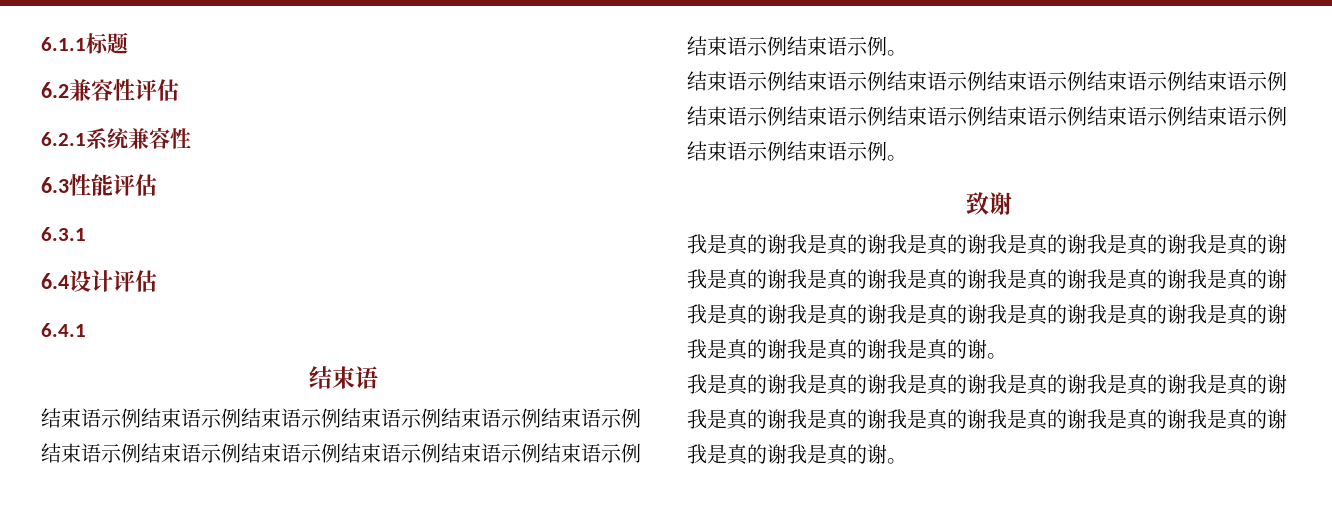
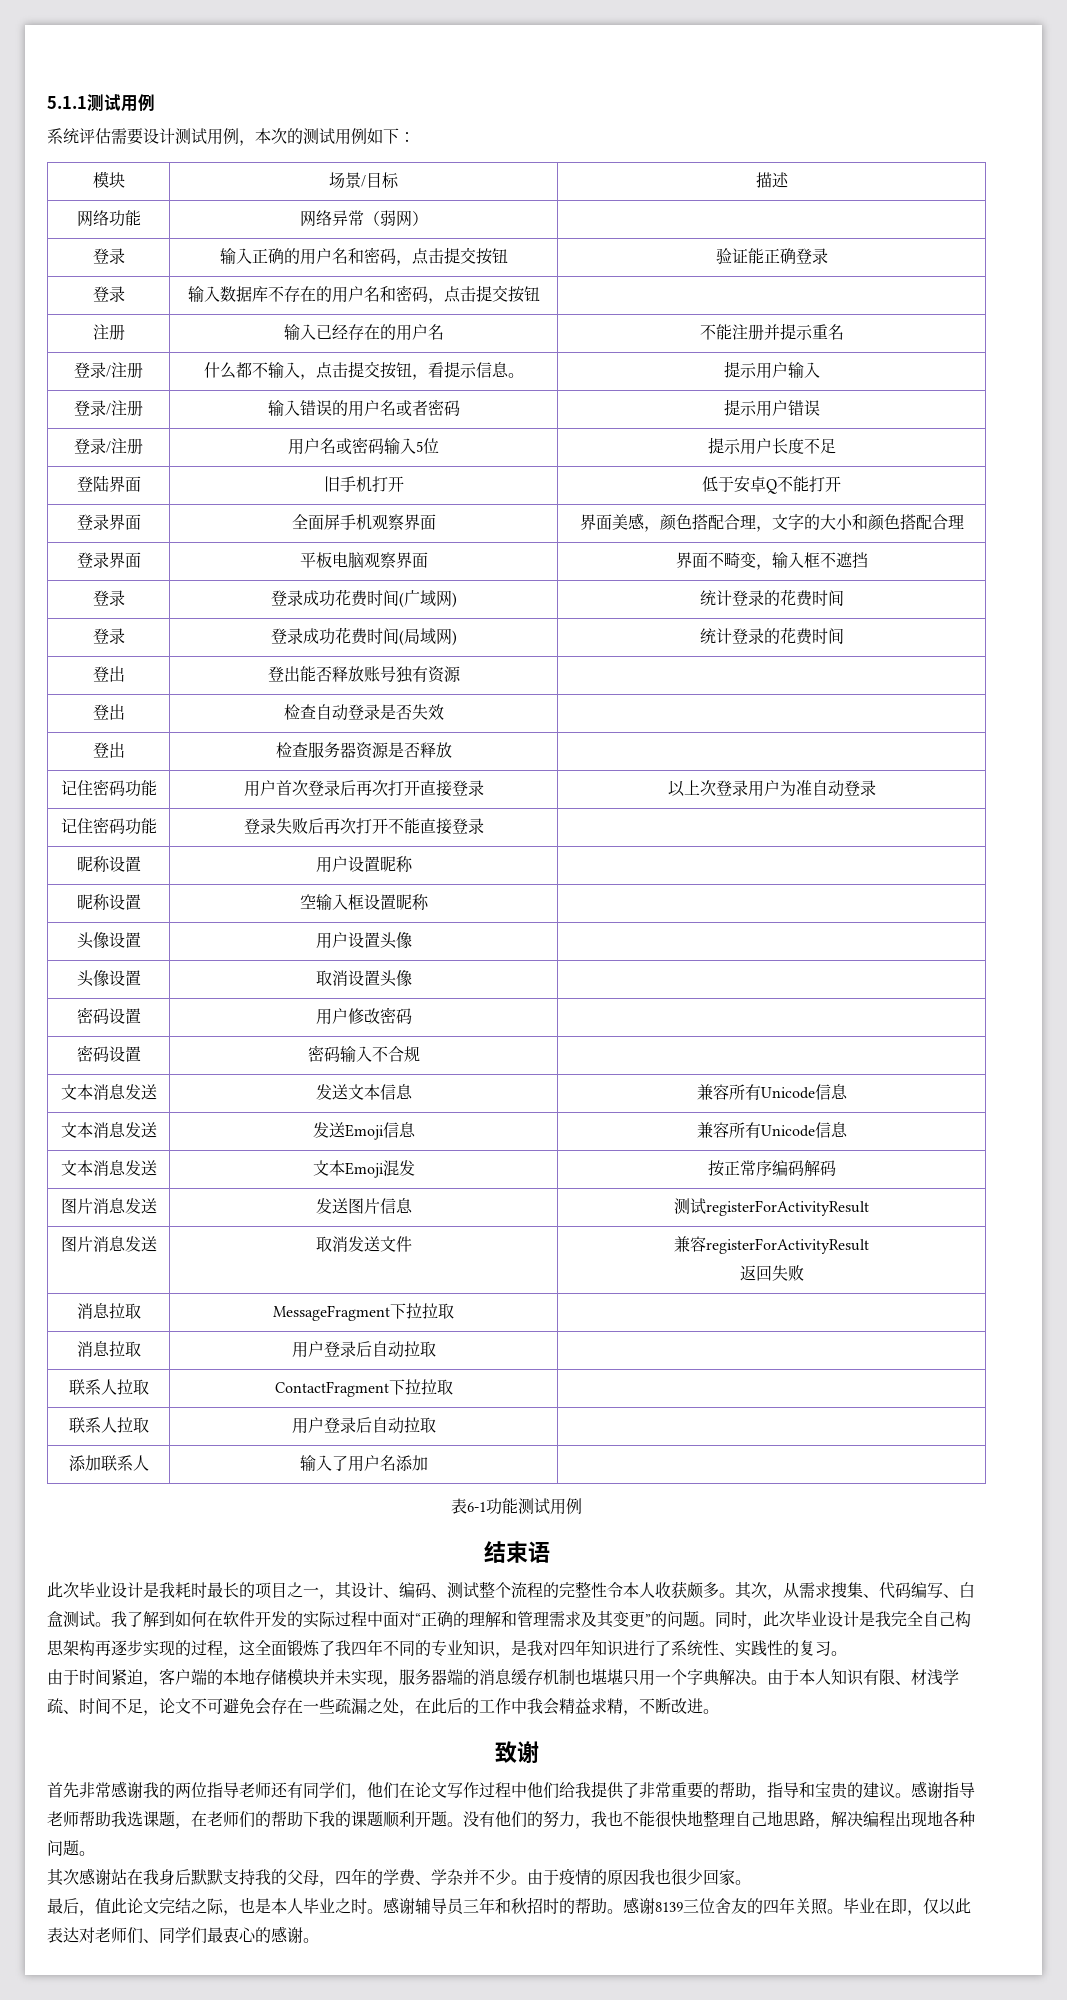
[41,32,128,54] [41,79,179,101] [41,127,191,150] [41,174,157,196] [41,227,86,241] [41,270,157,292] [41,323,86,337] [308,366,378,389] [41,408,641,428] [41,443,641,463] [687,36,907,56] [687,71,1287,91] [687,106,1287,126] [687,141,907,161] [966,192,1012,215] [687,234,1287,255] [687,269,1287,290] [687,304,1287,325] [687,339,1007,360] [687,374,1287,395] [687,409,1287,430] [687,444,867,465] 6.1.1标题 // 6.2兼容性评估 // 6.2.1系统兼容性 // 6.3性能评估 // 6.3.1 // 6.4设计评估 // 6.4.1 // 结束语 // 结束语示例结束语示例结束语示例结束语示例结束语示例结束语示例结束语示例结束语示例结束语示例结束语示例结束语示例结束语示例结束语示例结束语示例。 // 结束语示例结束语示例结束语示例结束语示例结束语示例结束语示例结束语示例结束语示例结束语示例结束语示例结束语示例结束语示例结束语示例结束语示例。 // 致谢 // 我是真的谢我是真的谢我是真的谢我是真的谢我是真的谢我是真的谢我是真的谢我是真的谢我是真的谢我是真的谢我是真的谢我是真的谢我是真的谢我是真的谢我是真的谢我是真的谢我是真的谢我是真的谢我是真的谢我是真的谢我是真的谢。 // 我是真的谢我是真的谢我是真的谢我是真的谢我是真的谢我是真的谢我是真的谢我是真的谢我是真的谢我是真的谢我是真的谢我是真的谢我是真的谢我是真的 -> [47,94,155,112] [47,128,415,146] [92,171,125,188] [329,172,399,189] [755,172,789,188] [76,210,141,227] [299,210,428,227] [92,248,125,264] [219,247,508,266] [715,248,828,264] [92,286,125,302] [187,285,540,304] [92,324,125,340] [283,324,444,341] [699,323,844,340] [74,362,143,378] [203,361,524,380] [723,361,820,379] [74,400,143,416] [267,399,460,417] [723,399,820,417] [74,438,143,454] [288,437,439,455] [707,437,836,455] [76,475,141,492] [323,476,404,492] [702,476,842,494] [76,514,141,530] [291,514,436,531] [579,513,964,532] [76,552,141,568] [299,552,428,569] [675,552,868,570] [92,590,125,606] [270,589,457,608] [699,589,844,607] [92,628,125,644] [270,627,457,646] [699,627,844,645] [92,666,125,682] [267,666,461,683] [92,704,125,720] [283,704,444,721] [92,742,125,758] [275,742,452,759] [60,779,157,797] [243,780,484,797] [667,780,876,797] [60,817,157,835] [243,818,484,835] [76,856,141,872] [315,856,413,873] [76,894,141,910] [299,894,429,910] [76,932,141,949] [315,932,412,949] [76,970,141,987] [315,970,412,987] [76,1007,141,1024] [315,1007,412,1025] [76,1045,141,1062] [307,1045,420,1062] [60,1084,157,1100] [315,1084,413,1100] [696,1084,848,1100] [60,1122,157,1138] [312,1122,416,1140] [696,1122,848,1138] [60,1160,157,1176] [312,1160,415,1178] [707,1160,836,1177] [60,1198,157,1214] [315,1198,413,1214] [674,1198,870,1216] [60,1236,157,1252] [315,1236,412,1252] [674,1236,870,1254] [739,1265,804,1281] [76,1303,141,1319] [273,1303,454,1321] [76,1341,141,1357] [291,1341,436,1358] [68,1379,149,1395] [274,1379,453,1397] [68,1417,149,1433] [291,1417,436,1434] [68,1455,149,1471] [299,1455,428,1472] [451,1498,582,1515] [483,1541,550,1563] [47,1581,975,1600] [47,1611,971,1629] [47,1639,847,1658] [47,1668,959,1687] [47,1698,719,1716] [494,1741,539,1763] [47,1781,975,1800] [47,1810,975,1829] [47,1840,95,1856] [47,1868,751,1887] [47,1897,971,1916] [47,1926,288,1944] 5.1.1测试用例 // 系统评估需要设计测试用例，本次的测试用例如下： // 模块 | 场景/目标 | 描述 // 网络功能 | 网络异常（弱网） | // 登录 | 输入正确的用户名和密码，点击提交按钮 | 验证能正确登录 // 登录 | 输入数据库不存在的用户名和密码，点击提交按钮 | // 注册 | 输入已经存在的用户名 | 不能注册并提示重名 // 登录/注册 | 什么都不输入，点击提交按钮，看提示信息。 | 提示用户输入 // 登录/注册 | 输入错误的用户名或者密码 | 提示用户错误 // 登录/注册 | 用户名或密码输入5位 | 提示用户长度不足 // 登陆界面 | 旧手机打开 | 低于安卓Q不能打开 // 登录界面 | 全面屏手机观察界面 | 界面美感，颜色搭配合理，文字的大小和颜色搭配合理 // 登录界面 | 平板电脑观察界面 | 界面不畸变，输入框不遮挡 // 登录 | 登录成功花费时间(广域网) | 统计登录的花费时间 // 登录 | 登录成功花费时间(局域网) | 统计登录的花费时间 // 登出 | 登出能否释放账号独有资源 | // 登出 | 检查自动登录是否失效 | // 登出 | 检查服务器资源是否释放 | // 记住密码功能 | 用户首次登录后再次打开直接登录 | 以上次登录用户为准自动登录 // 记住密码功能 | 登录失败后再次打开不能直接登录 | // 昵称设置 | 用户设置昵称 | // 昵称设置 | 空输入框设置昵称 | // 头像设置 | 用户设置头像 | // 头像设置 | 取消设置头像 | // 密码设置 | 用户修改密码 | // 密码设置 | 密码输入不合规 | // 文本消息发送 | 发送文本信息 | 兼容所有Unicode信息 // 文本消息发送 | 发送Emoji信息 | 兼容所有Unicode信息 // 文本消息发送 | 文本Emoji混发 | 按正常序编码解码 // 图片消息发送 | 发送图片信息 | 测试registerForActivityResult // 图片消息发送 | 取消发送文件 | 兼容registerForActivityResult // 返回失败 // 消息拉取 | MessageFragment下拉拉取 | // 消息拉取 | 用户登录后自动拉取 | // 联系人拉取 | ContactFragment下拉拉取 | // 联系人拉取 | 用户登录后自动拉取 | // 添加联系人 | 输入了用户名添加 | // 表6-1功能测试用例 // 结束语 // 此次毕业设计是我耗时最长的项目之一，其设计、编码、测试整个流程的完整性令本人收获颇多。其次，从需求搜集、代码编写、白盒测试。我了解到如何在软件开发的实际过程中面对“正确的理解和管理需求及其变更”的问题。同时，此次毕业设计是我完全自己构思架构再逐步实现的过程，这全面锻炼了我四年不同的专业知识，是我对四年知识进行了系统性、实践性的复习。 // 由于时间紧迫，客户端的本地存储模块并未实现，服务器端的消息缓存机制也堪堪只用一个字典解决。由于本人知识有限、材浅学疏、时间不足，论文不可避免会存在一些疏漏之处，在此后的工作中我会精益求精，不断改进。 // 致谢 // 首先非常感谢我的两位指导老师还有同学们，他们在论文写作过程中他们给我提供了非常重要的帮助，指导和宝贵的建议。感谢指导老师帮助我选课题，在老师们的帮助下我的课题顺利开题。没有他们的努力，我也不能很快地整理自己地思路，解决编程出现地各种问题。 // 其次感谢站在我身后默默支持我的父母，四年的学费、学杂并不少。由于疫情的原因我也很少回家。 // 最后，值此论文完结之际，也是本人毕业之时。感谢辅导员三年和秋招时的帮助。感谢8139三位舍友的四年关照。毕业在即，仅以此表达对老师们、同学们最衷心的感

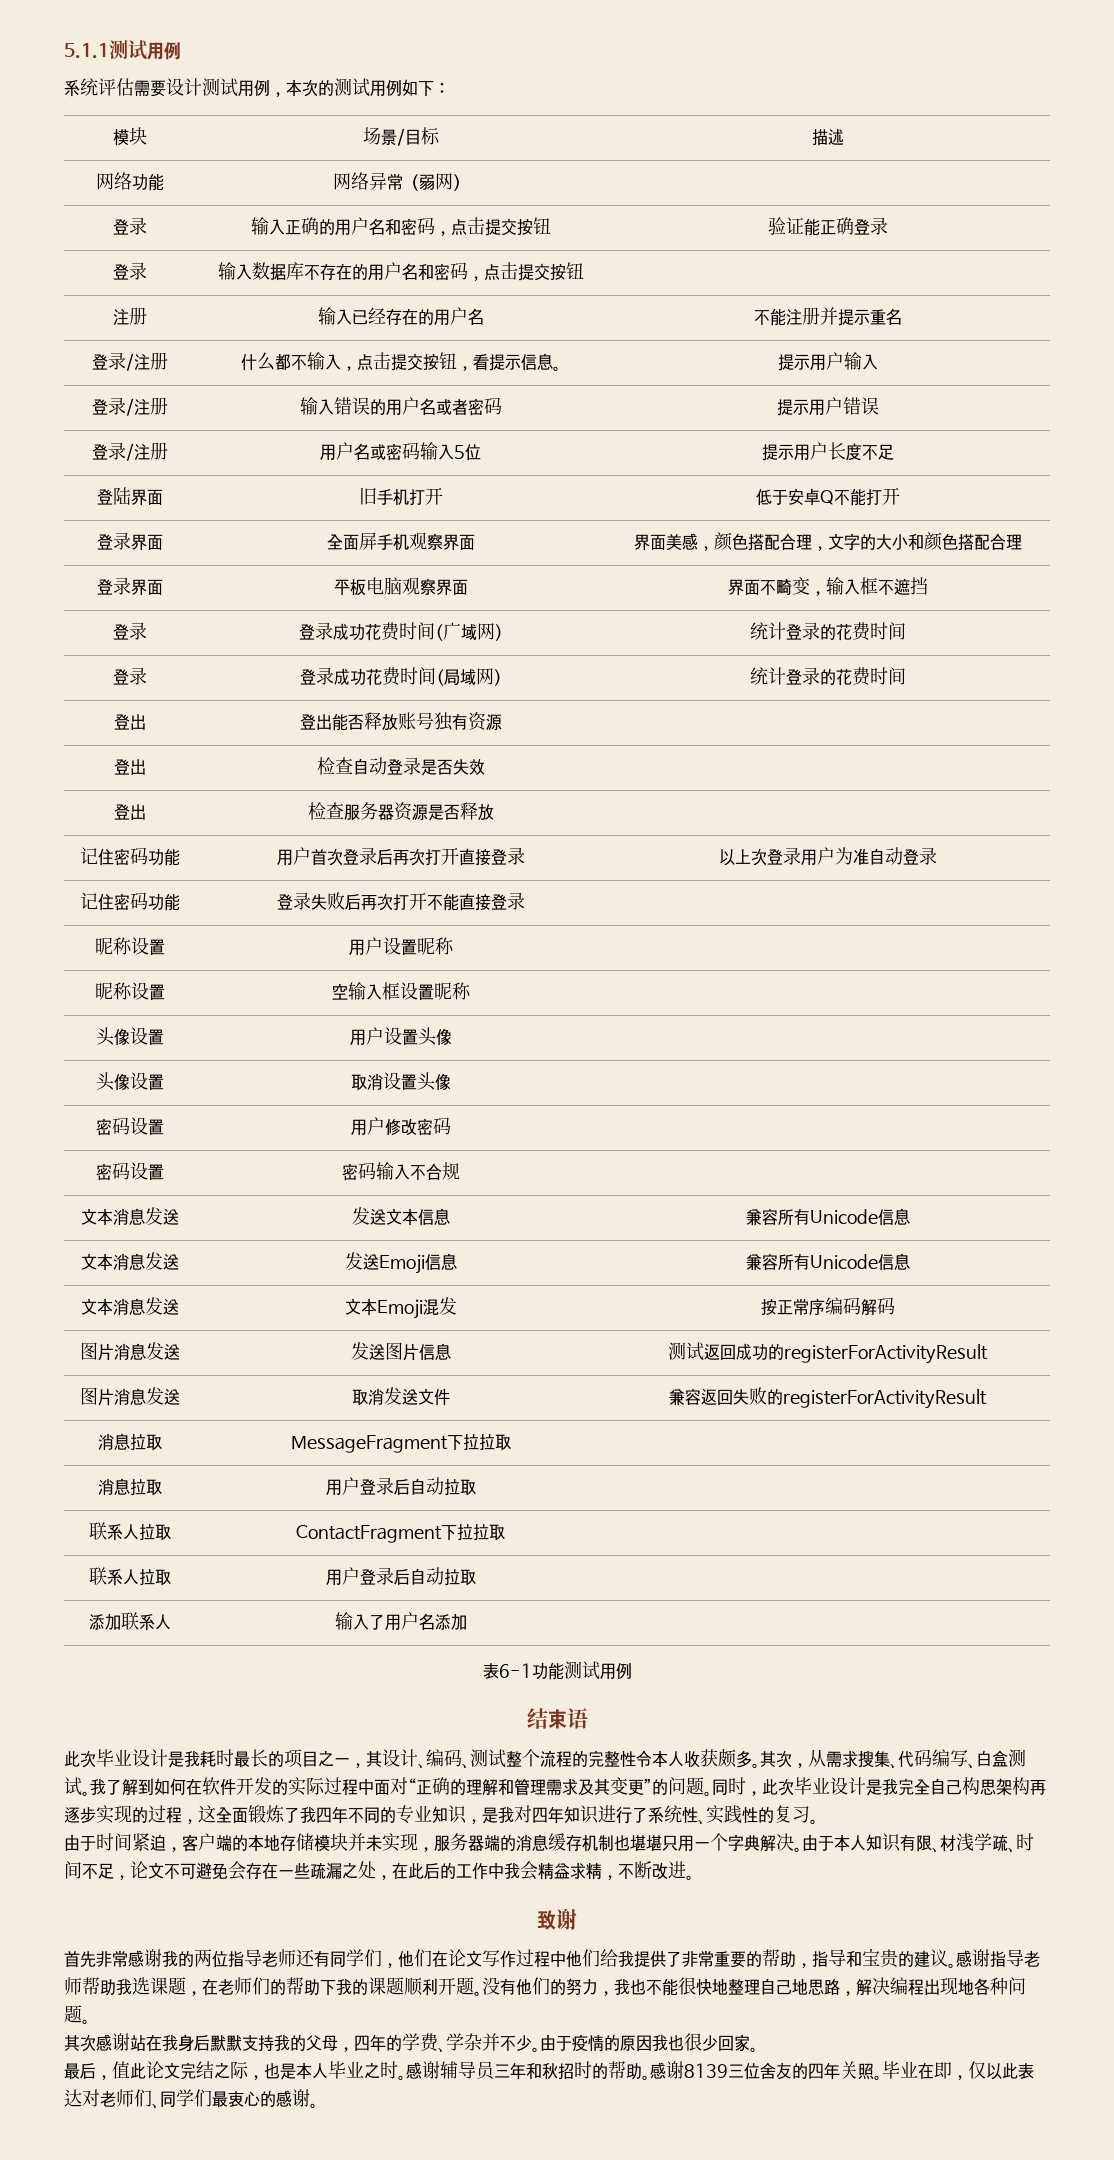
(707, 1206) none -> [703,1343,784,1361] 返回成功的
[706,1238,870,1254] registerForActivityResult // -> (701, 1397) none
(804, 1273) none -> [766,1388,987,1409] 的registerForActivityResult

